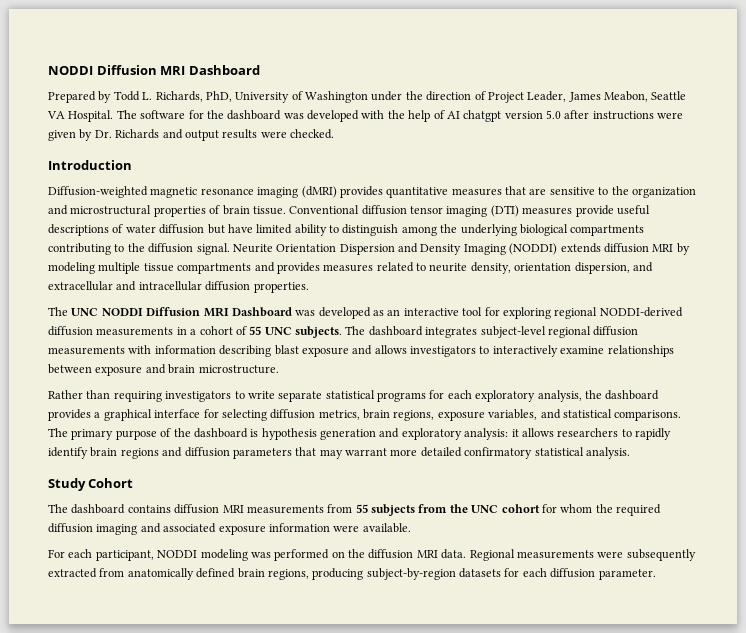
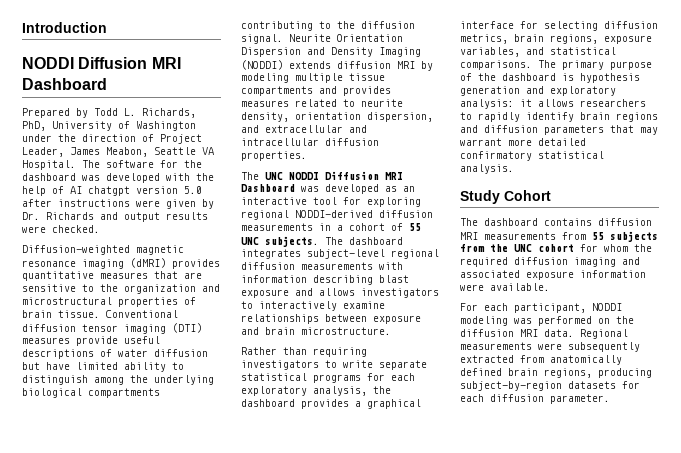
(48, 70) none -> [22,22,107,33] Introduction //
[48,160,132,170] // Introduction -> (100, 229) none

